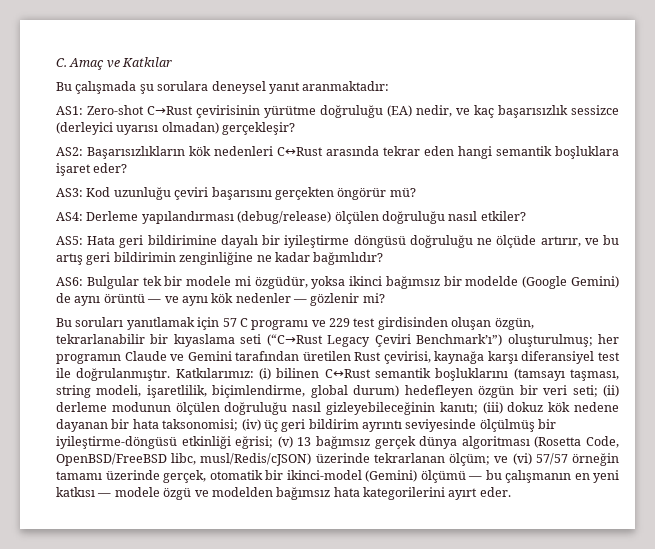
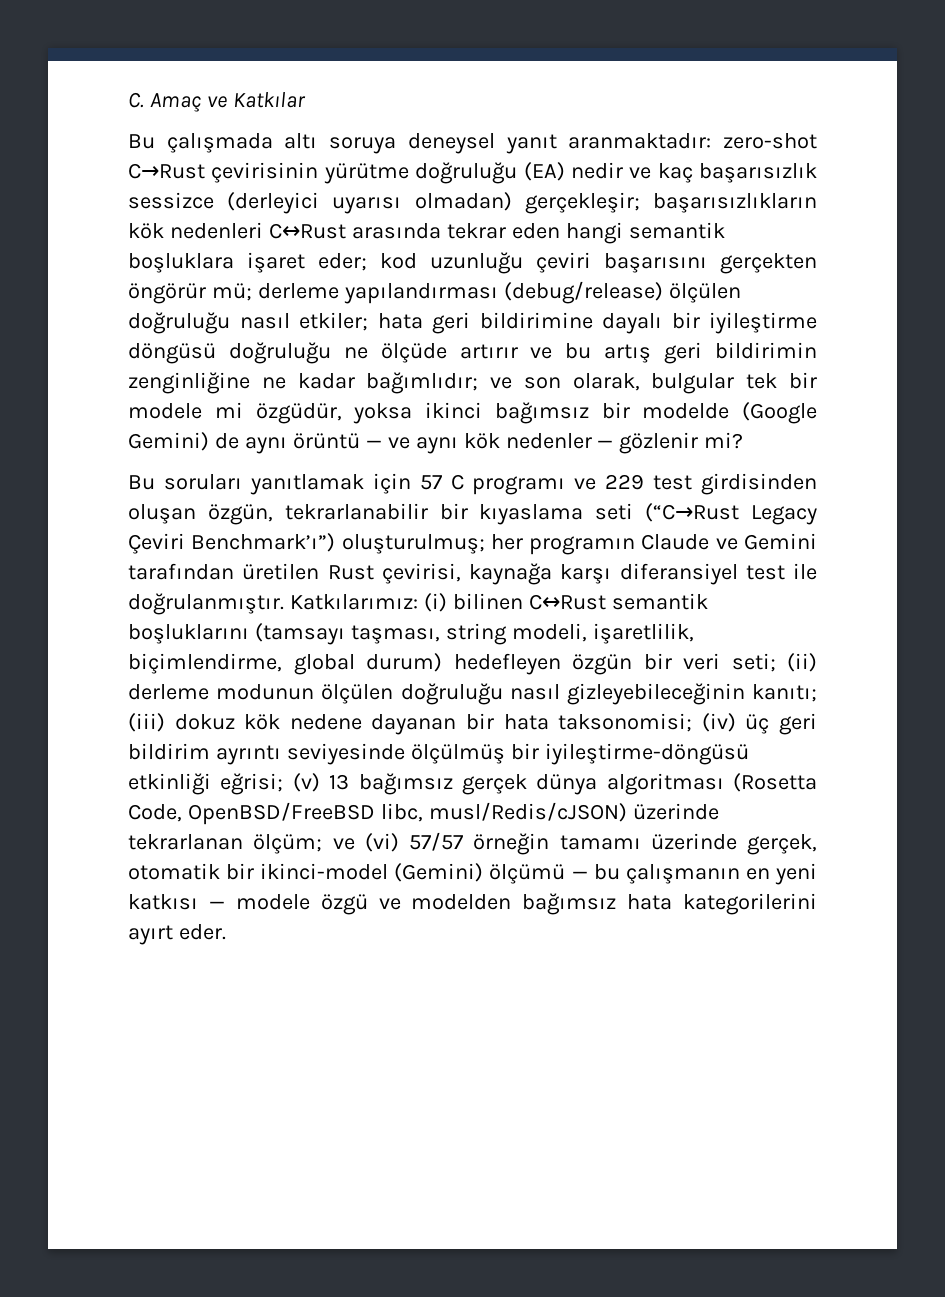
[139,81,209,94] şu sorulara -> [284,133,397,154] altı soruya
[56,105,144,115] // AS1: Zero-shot -> [723,133,818,149] zero-shot
[416,105,452,117] nedir, -> [570,162,623,179] nedir
[222,122,296,135] [56,146,185,159] gerçekleşir? // AS2: Başarısızlıkların -> [524,192,817,214] gerçekleşir; başarısızlıkların
[93,163,128,173] [56,187,111,197] eder? // AS3: Kod -> [318,253,417,271] eder; kod
[389,188,416,197] [56,211,139,221] mü? // AS4: Derleme -> [211,283,339,301] mü; derleme
[480,211,526,221] [56,236,116,245] etkiler? // AS5: Hata -> [299,312,423,331] etkiler; hata
[540,236,581,247] artırır, -> [459,344,518,359] artırır
[313,252,384,265] [56,276,139,289] bağımlıdır? // AS6: Bulgular -> [366,372,735,394] bağımlıdır; ve son olarak, bulgular

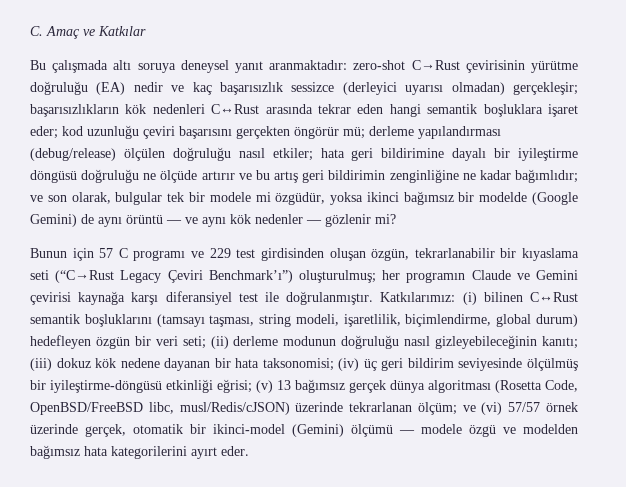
[128,474,364,495] Bu soruları yanıtlamak -> [30,248,67,258] Bunun
[128,563,461,584] tarafından üretilen Rust çevirisi, -> [30,292,71,305] çevirisi
[321,684,394,704] ölçülen -> (337, 341) none
[215,745,281,765] ayrıntı -> (454, 363) none
[473,833,641,855] örneğin tamamı -> [546,402,578,412] örnek
[593,863,817,885] [128,894,225,910] bu çalışmanın en yeni katkısı — -> (415, 432) none

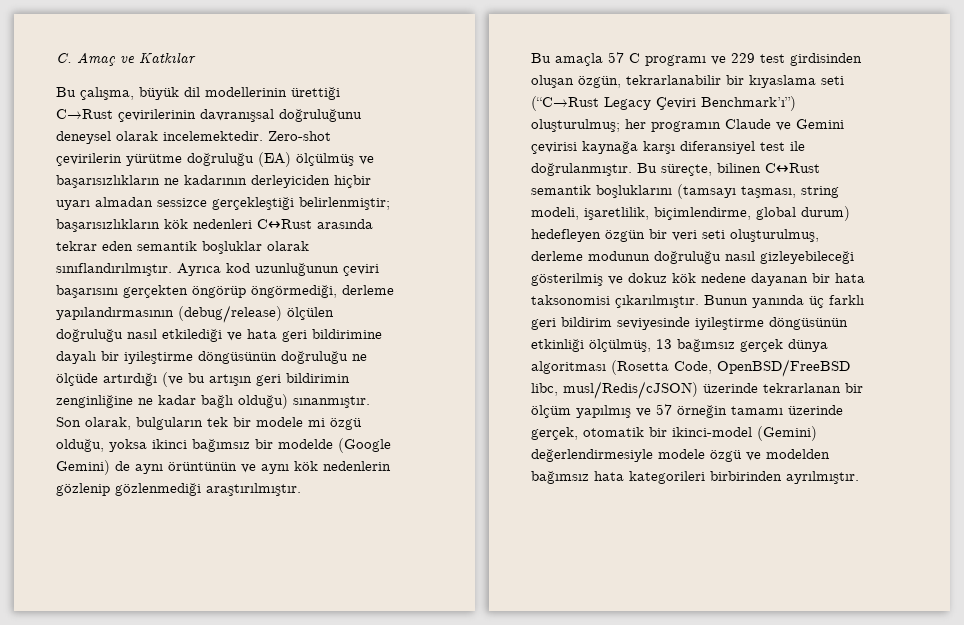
[52,60,578,73] [30,81,578,95] çalışmada altı soruya deneysel yanıt aranmaktadır: zero-shot C→Rust çevirisinin yürütme doğruluğu (EA) nedir ve kaç başarısızlık sessizce (derleyici uyarısı olmadan) gerçekleşir; -> [80,87,340,100] [56,109,362,122] [56,131,331,144] [56,152,374,167] [56,175,371,188] [56,197,390,210] çalışma, büyük dil modellerinin ürettiği C→Rust çevirilerinin davranışsal doğruluğunu deneysel olarak incelemektedir. Zero-shot çevirilerin yürütme doğruluğu (EA) ölçülmüş ve başarısızlıkların ne kadarının derleyiciden hiçbir uyarı almadan sessizce gerçekleştiği belirlenmiştir;
[389,104,578,117] [30,125,501,139] hangi semantik boşluklara işaret eder; kod uzunluğu çeviri başarısını gerçekten öngörür mü; derleme yapılandırması -> [137,241,309,254] [56,263,379,276] [56,285,394,298] [56,307,174,320] semantik boşluklar olarak sınıflandırılmıştır. Ayrıca kod uzunluğunun çeviri başarısını gerçekten öngörüp öngörmediği, derleme yapılandırmasının
[272,148,313,161] etkiler; -> [162,329,242,342] etkilediği ve
[30,170,77,183] döngüsü -> [198,351,277,364] döngüsünün
[201,170,299,183] artırır ve bu artış -> [103,372,252,387] artırdığı (ve bu artışın
[514,169,578,183] [30,192,163,205] bağımlıdır; ve son olarak, bulgular -> [201,394,370,409] [56,417,203,430] bağlı olduğu) sınanmıştır. Son olarak, bulguların
[275,192,326,205] özgüdür, -> [330,418,362,430] [56,439,104,452] özgü olduğu,
[126,215,182,224] örüntü — -> [168,462,237,471] örüntünün
[255,214,396,227] [30,248,94,261] nedenler — gözlenir mi? // Bunun için -> [323,461,391,471] [56,483,301,496] [531,53,603,66] nedenlerin gözlenip gözlenmediği araştırılmıştır. // Bu amaçla
[380,292,477,305] Katkılarımız: (i) -> [637,163,712,176] Bu süreçte,
[182,336,229,349] seti; (ii) -> [702,229,819,242] seti oluşturulmuş,
[435,335,579,349] [30,358,52,371] gizleyebileceğinin kanıtı; (iii) -> [760,251,854,264] [531,273,623,286] gizleyebileceği gösterilmiş ve
[262,358,579,371] [30,379,273,393] taksonomisi; (iv) üç geri bildirim seviyesinde ölçülmüş bir iyileştirme-döngüsü etkinliği eğrisi; (v) -> [531,295,864,308] [531,317,848,330] [531,339,651,352] taksonomisi çıkarılmıştır. Bunun yanında üç farklı geri bildirim seviyesinde iyileştirme döngüsünün etkinliği ölçülmüş,
[417,402,578,415] ölçüm; ve (vi) 57/57 örnek -> [845,383,863,393] [531,404,783,418] bir ölçüm yapılmış ve 57 örneğin tamamı
[351,424,415,437] ölçümü — -> [531,449,653,462] değerlendirmesiyle
[111,446,249,459] kategorilerini ayırt eder. -> [629,471,859,484] kategorileri birbirinden ayrılmıştır.

